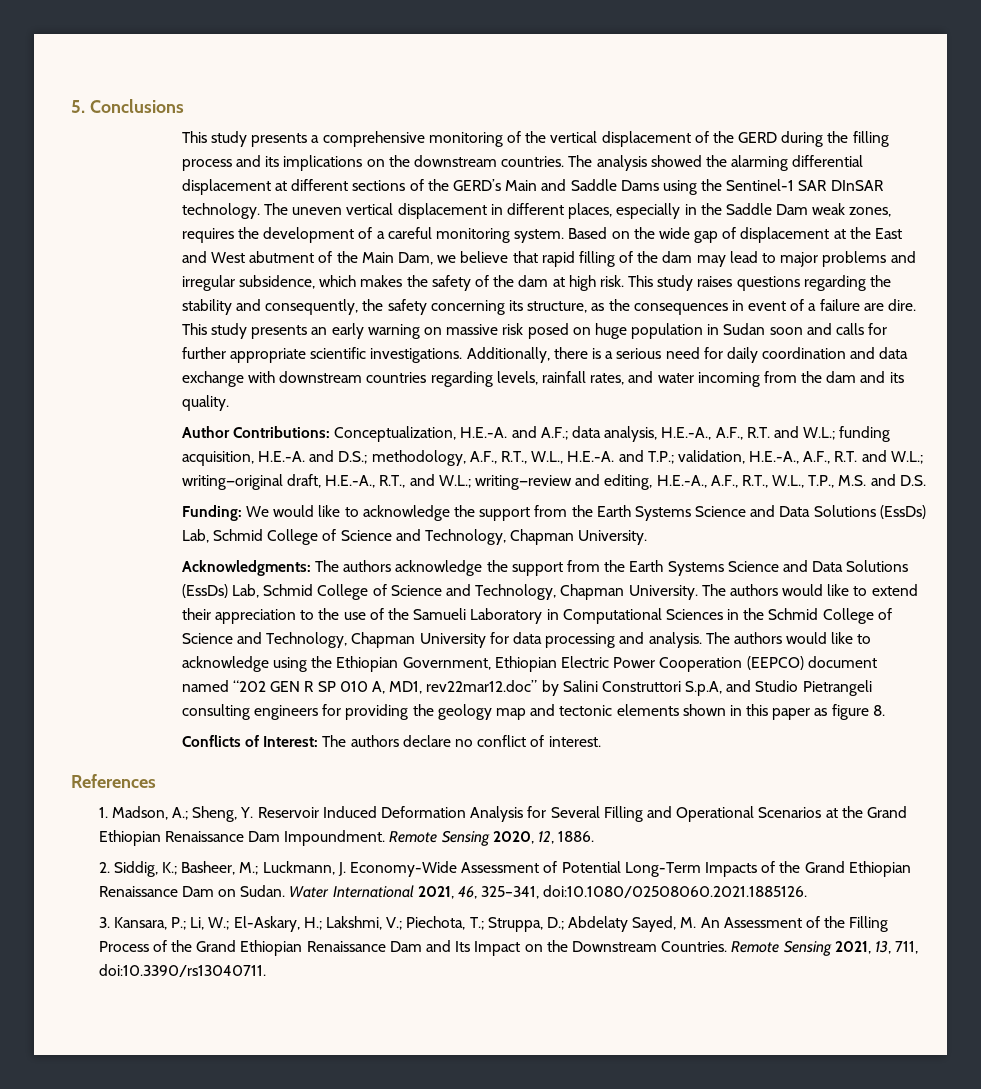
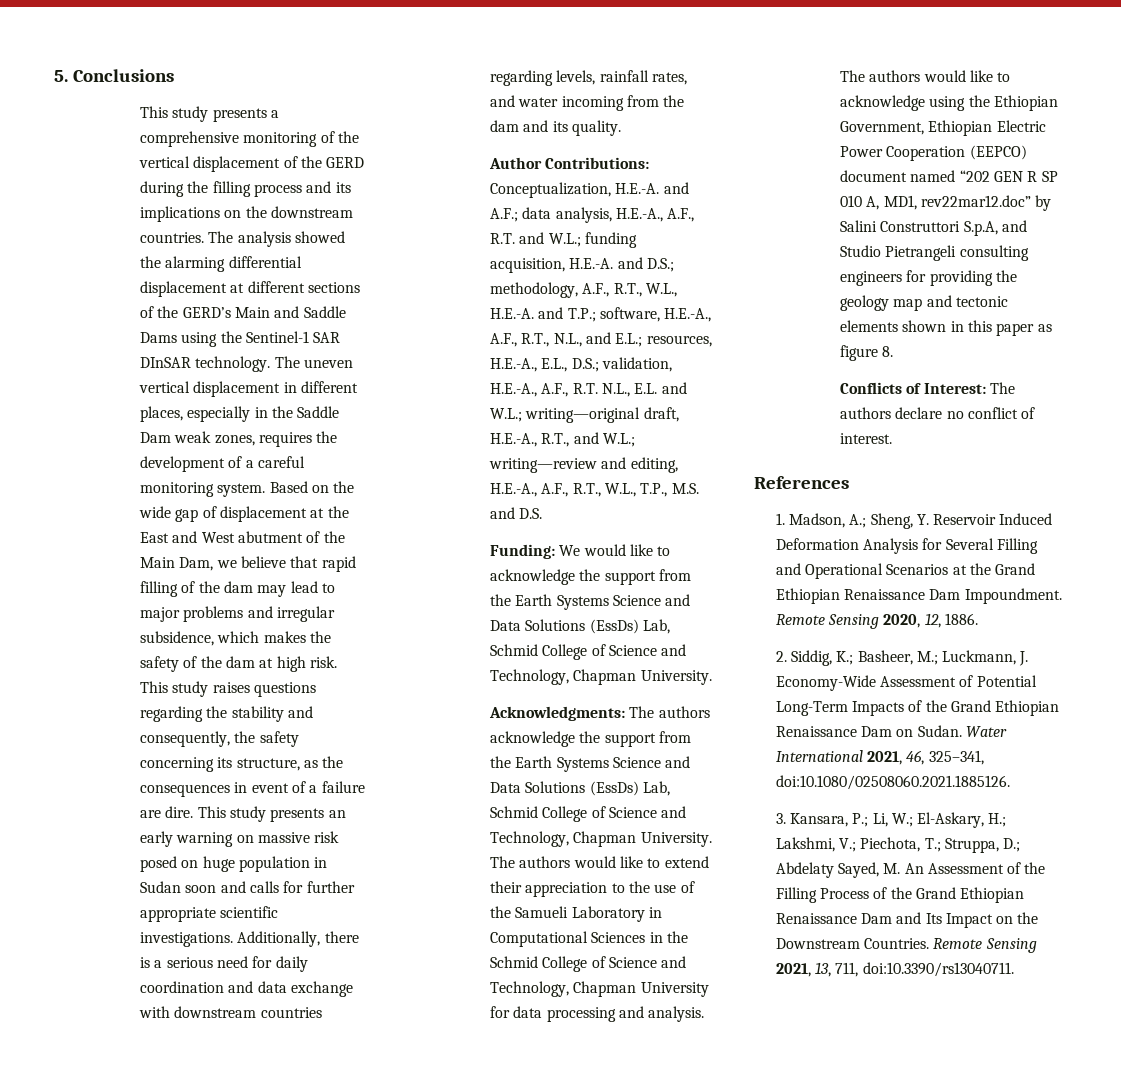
(674, 457) none -> [600,307,712,322] [490,332,712,347] [490,358,599,372] software, H.E.-A., A.F., R.T., N.L., and E.L.; resources, H.E.-A., E.L., D.S.;
(858, 456) none -> [602,383,658,397] N.L., E.L.

